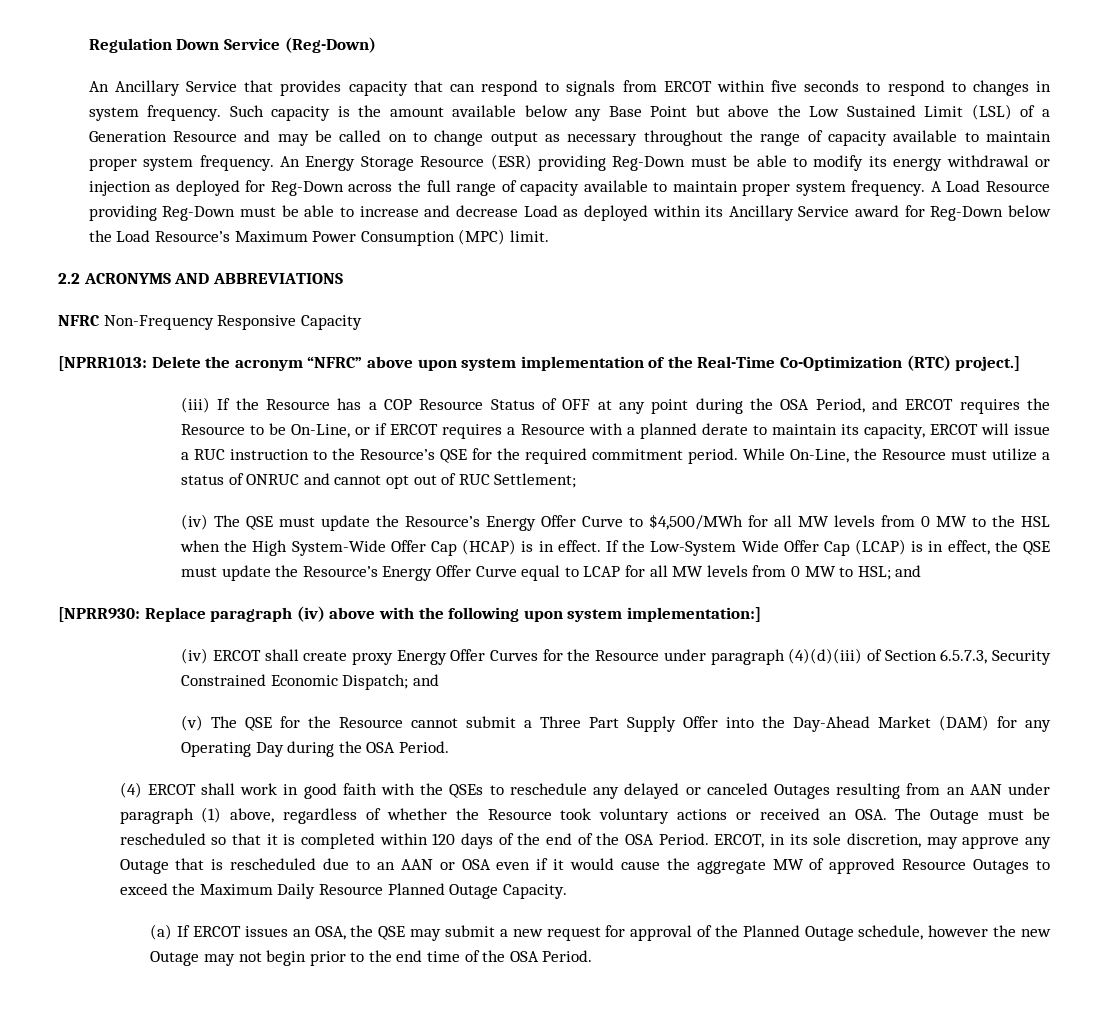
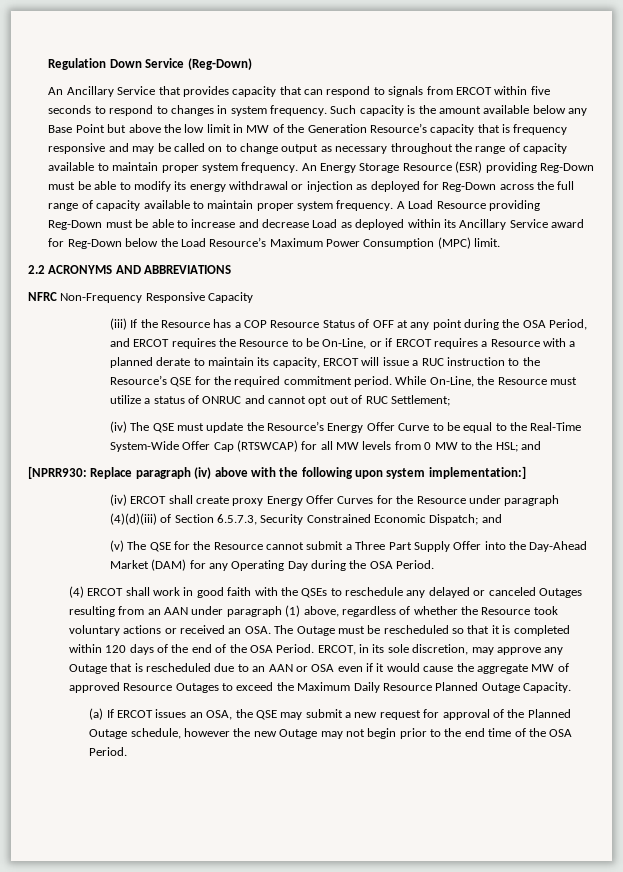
[809,104,1051,120] [88,131,238,142] Low Sustained Limit (LSL) of a Generation Resource -> [184,123,568,135] [48,143,106,154] low limit in MW of the Generation Resource’s capacity that is frequency responsive
[58,355,1021,371] // [NPRR1013: Delete the acronym “NFRC” above upon system implementation of the Real-Time Co-Optimization (RTC) project.] -> (254, 297) none
[649,514,744,530] $4,500/MWh -> [446,422,582,433] [109,440,298,452] be equal to the Real-Time System-Wide Offer Cap (RTSWCAP)
[1021,516,1051,527] [180,539,1050,556] [181,565,854,581] HSL when the High System-Wide Offer Cap (HCAP) is in effect. If the Low-System Wide Offer Cap (LCAP) is in effect, the QSE must update the Resource’s Energy Offer Curve equal to LCAP for all MW levels from 0 MW to -> (493, 445) none

